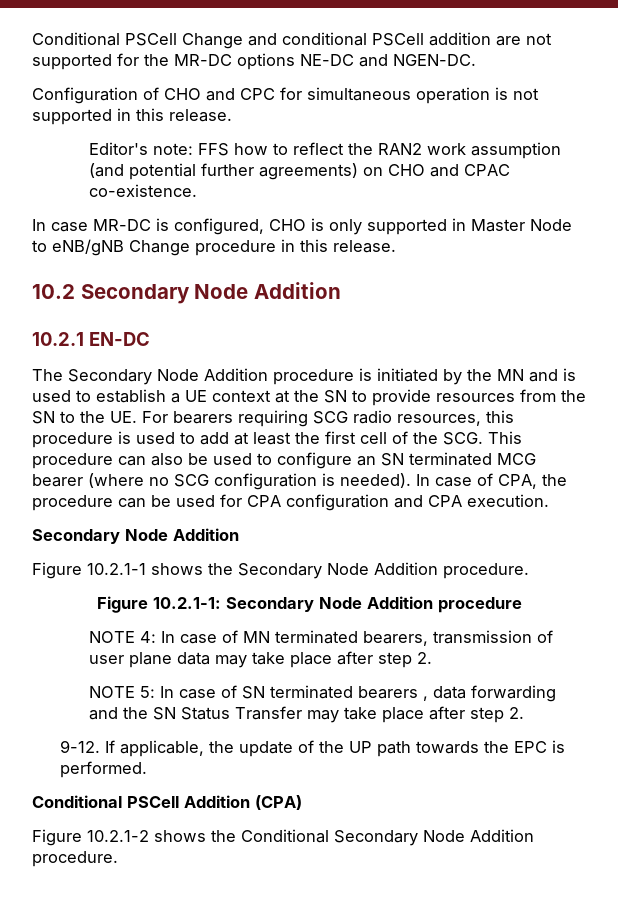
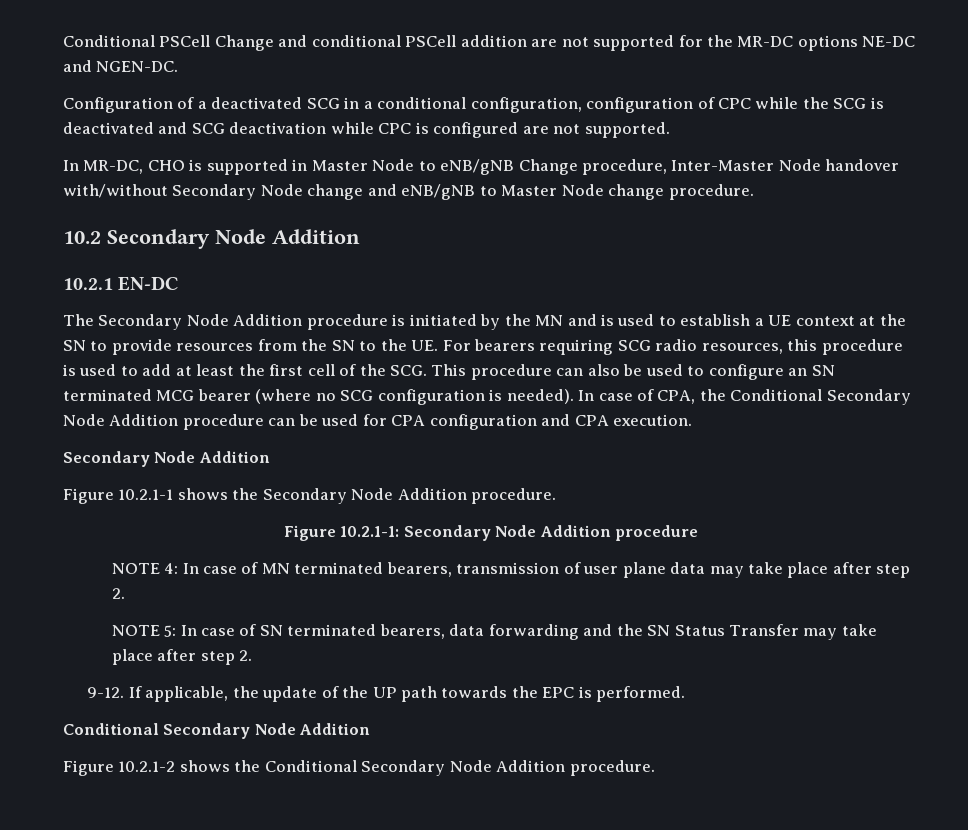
[164,87,539,104] [32,108,232,125] [88,142,561,159] [88,163,510,180] [88,184,197,197] [32,218,264,235] CHO and CPC for simultaneous operation is not supported in this release. // Editor's note: FFS how to reflect the RAN2 work assumption (and potential further agreements) on CHO and CPAC co-existence. // In case MR-DC is configured, -> [197,97,884,113] [63,122,670,138] [63,160,144,174] a deactivated SCG in a conditional configuration, configuration of CPC while the SCG is deactivated and SCG deactivation while CPC is configured are not supported. // In MR-DC,
[329,219,362,235] only -> (203, 165) none
[195,239,396,256] procedure in this release. -> [582,159,900,175] [63,184,754,200] procedure, Inter-Master Node handover with/without Secondary Node change and eNB/gNB to Master Node change procedure.
(567, 480) none -> [730,389,911,405] [63,414,179,426] Conditional Secondary Node Addition
[357,686,428,701] bearers , -> [379,624,445,639] bearers,
[127,795,302,810] PSCell Addition (CPA) -> [163,723,371,739] Secondary Node Addition

